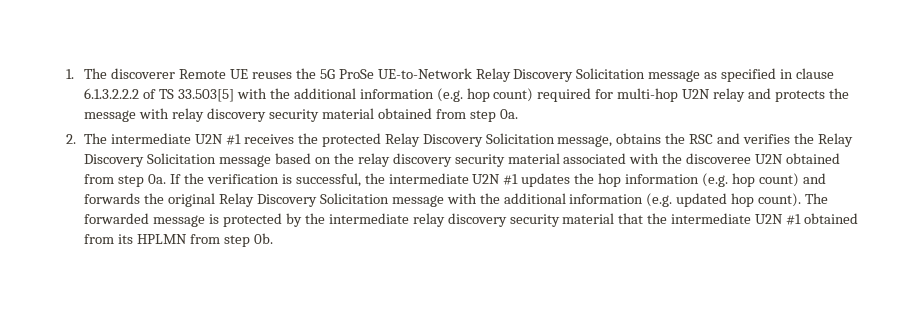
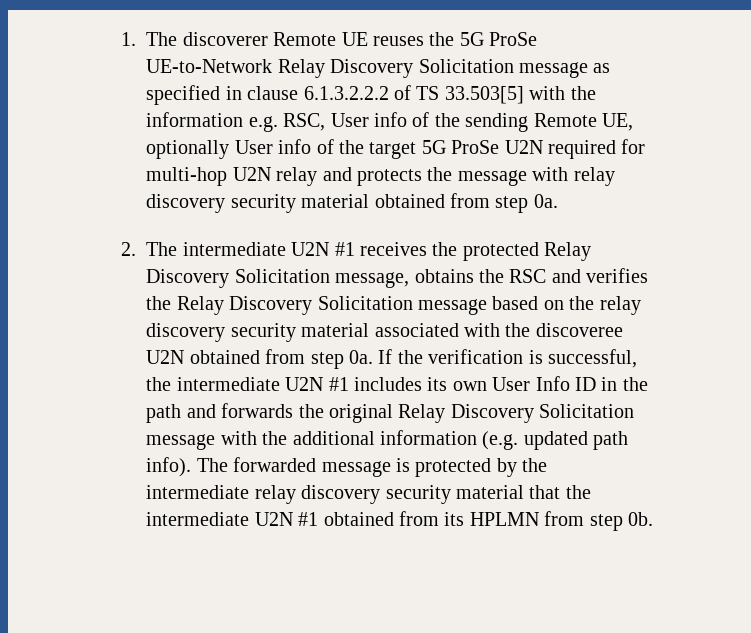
[293,88,534,102] additional information (e.g. hop count) -> [146,112,634,132] [146,139,543,159] information e.g. RSC, User info of the sending Remote UE, optionally User info of the target 5G ProSe U2N
[521,173,799,187] updates the hop information (e.g. hop count) -> [354,376,648,391] [146,404,182,423] includes its own User Info ID in the path
[731,193,802,207] hop count). -> [593,431,629,450] [146,457,192,477] path info).

